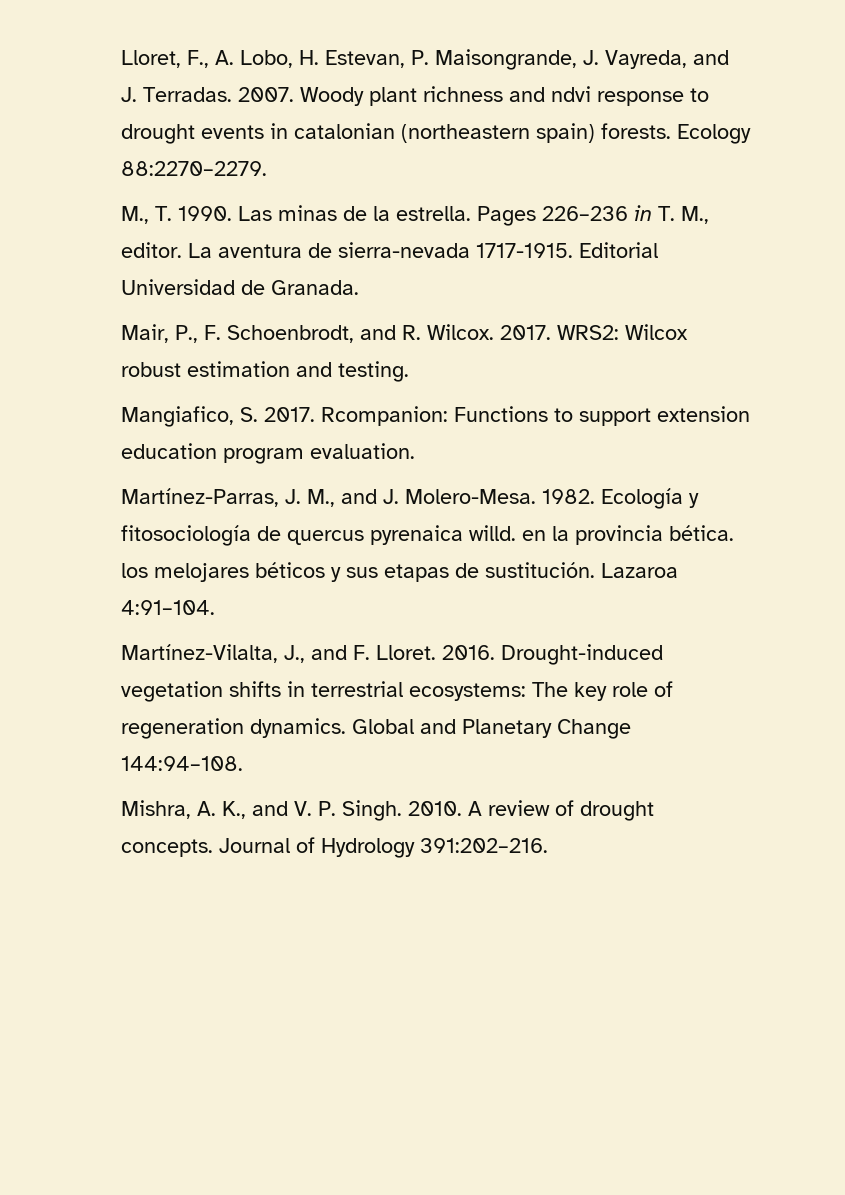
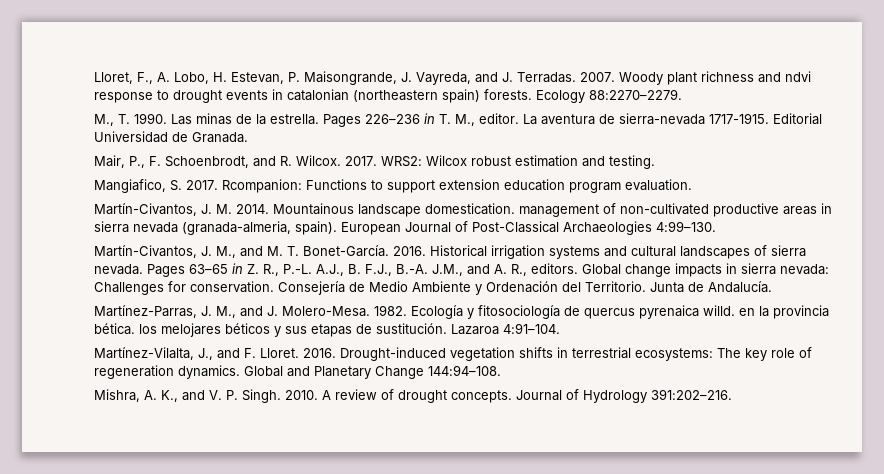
(416, 451) none -> [93,203,832,217] [93,221,716,235] [93,245,806,259] [93,263,829,277] [93,281,772,295] // Martín-Civantos, J. M. 2014. Mountainous landscape domestication. management of non-cultivated productive areas in sierra nevada (granada-almeria, spain). European Journal of Post-Classical Archaeologies 4:99–130. // Martín-Civantos, J. M., and M. T. Bonet-García. 2016. Historical irrigation systems and cultural landscapes of sierra nevada. Pages 63–65 in Z. R., P.-L. A.J., B. F.J., B.-A. J.M., and A. R., editors. Global change impacts in sierra nevada: Challenges for conservation. Consejería de Medio Ambiente y Ordenación del Territorio. Junta de Andalucía.

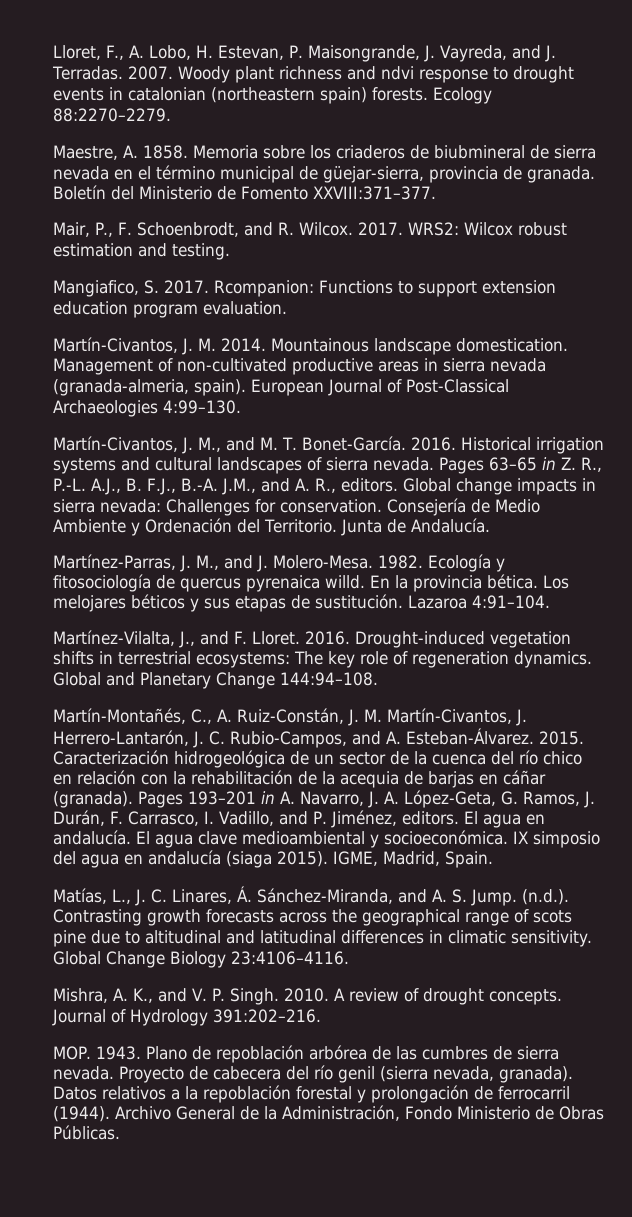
[93,113,822,127] [93,131,248,143] M., T. 1990. Las minas de la estrella. Pages 226–236 in T. M., editor. La aventura de sierra-nevada 1717-1915. Editorial Universidad de Granada. -> [52,145,596,160] [52,165,595,183] [52,185,436,200] Maestre, A. 1858. Memoria sobre los criaderos de biubmineral de sierra nevada en el término municipal de güejar-sierra, provincia de granada. Boletín del Ministerio de Fomento XXVIII:371–377.
[518,204,599,217] management -> [52,358,153,375] Management
[738,308,755,316] en -> [369,575,390,588] En
[138,324,157,334] los -> [542,575,569,589] Los
(501, 370) none -> [52,708,527,726] [52,728,584,748] [52,750,582,768] [52,770,546,788] [52,790,595,808] [52,810,546,828] [52,830,600,848] [52,850,493,868] [52,886,569,906] [52,909,572,926] [52,930,593,947] [52,951,349,968] // Martín-Montañés, C., A. Ruiz‐Constán, J. M. Martín‐Civantos, J. Herrero‐Lantarón, J. C. Rubio‐Campos, and A. Esteban‐Álvarez. 2015. Caracterización hidrogeológica de un sector de la cuenca del río chico en relación con la rehabilitación de la acequia de barjas en cáñar (granada). Pages 193–201 in A. Navarro, J. A. López‐Geta, G. Ramos, J. Durán, F. Carrasco, I. Vadillo, and P. Jiménez, editors. El agua en andalucía. El agua clave medioambiental y socioeconómica. IX simposio del agua en andalucía (siaga 2015). IGME, Madrid, Spain. // Matías, L., J. C. Linares, Á. Sánchez-Miranda, and A. S. Jump. (n.d.). Contrasting growth forecasts across the geographical range of scots pine due to altitudinal and latitudinal differences in climatic sensitivity. Global Change Biology 23:4106–4116.
(732, 394) none -> [52,1045,560,1063] [52,1065,573,1083] [52,1085,570,1103] [52,1105,604,1122] [52,1125,120,1140] // MOP. 1943. Plano de repoblación arbórea de las cumbres de sierra nevada. Proyecto de cabecera del río genil (sierra nevada, granada). Datos relativos a la repoblación forestal y prolongación de ferrocarril (1944). Archivo General de la Administración, Fondo Ministerio de Obras Públicas.

